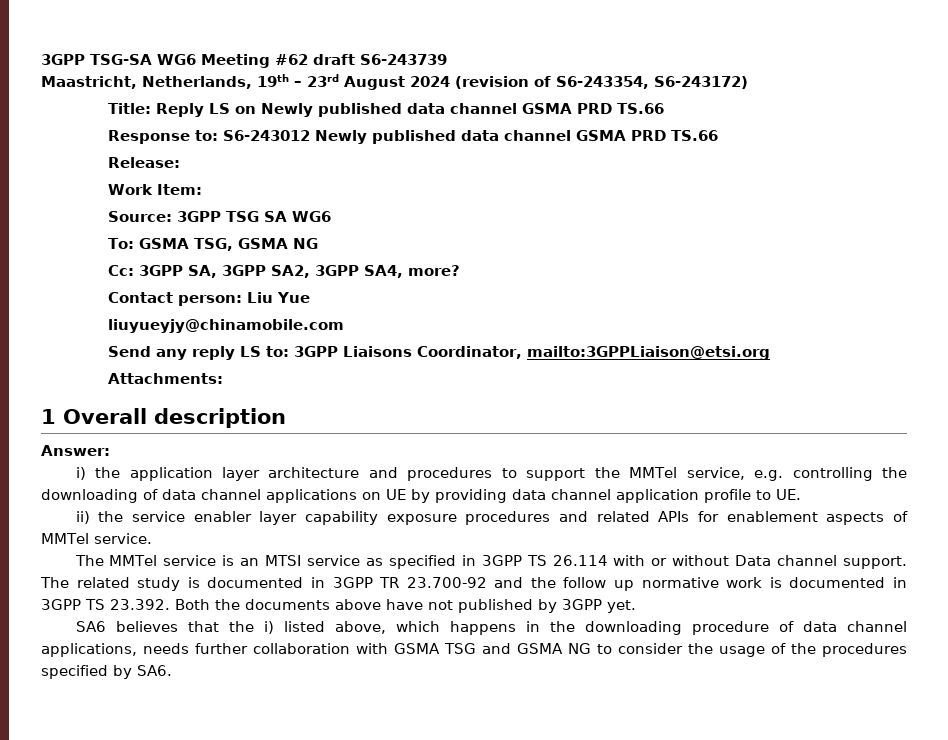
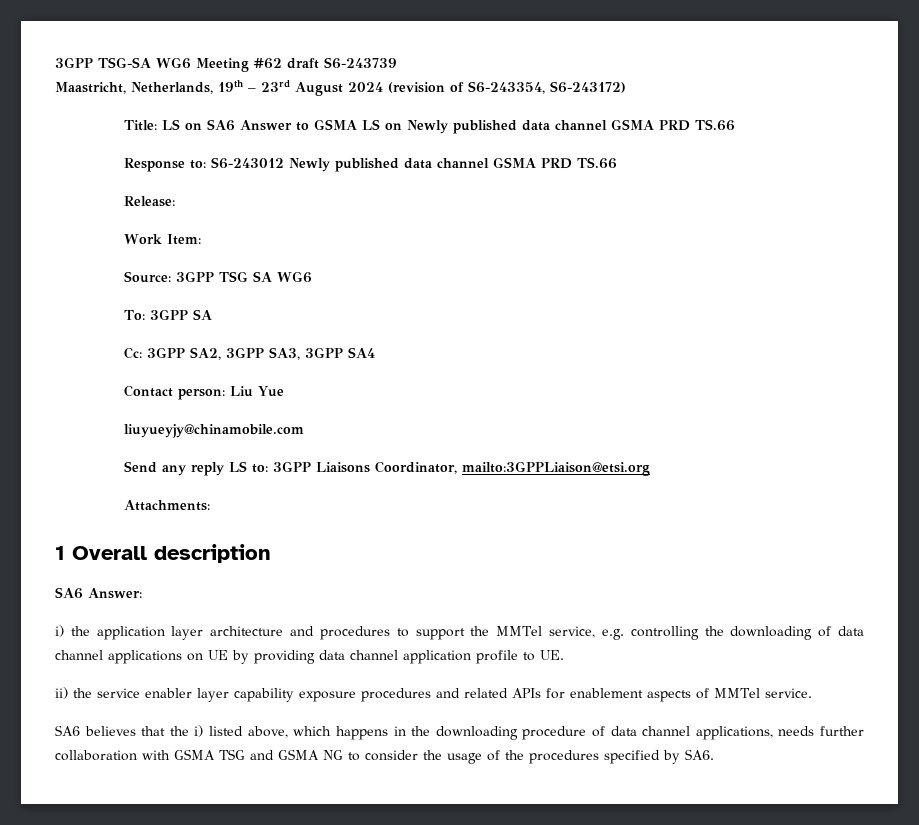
[156,103,205,117] Reply -> [162,119,358,131] LS on SA6 Answer to GSMA
[139,238,319,251] [108,265,461,278] GSMA TSG, GSMA NG // Cc: 3GPP SA, 3GPP SA2, 3GPP SA4, more? -> [150,309,213,320] [124,347,376,360] 3GPP SA // Cc: 3GPP SA2, 3GPP SA3, 3GPP SA4
(286, 418) none -> [55,587,83,599] SA6
[74,555,907,569] [40,577,908,591] [41,599,636,613] // The MMTel service is an MTSI service as specified in 3GPP TS 26.114 with or without Data channel support. The related study is documented in 3GPP TR 23.700-92 and the follow up normative work is documented in 3GPP TS 23.392. Both the documents above have not published by 3GPP yet. -> (812, 693) none

